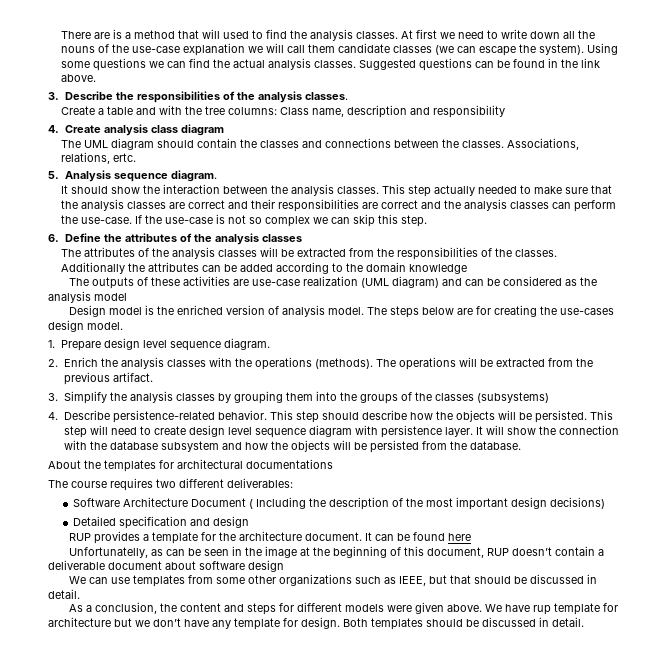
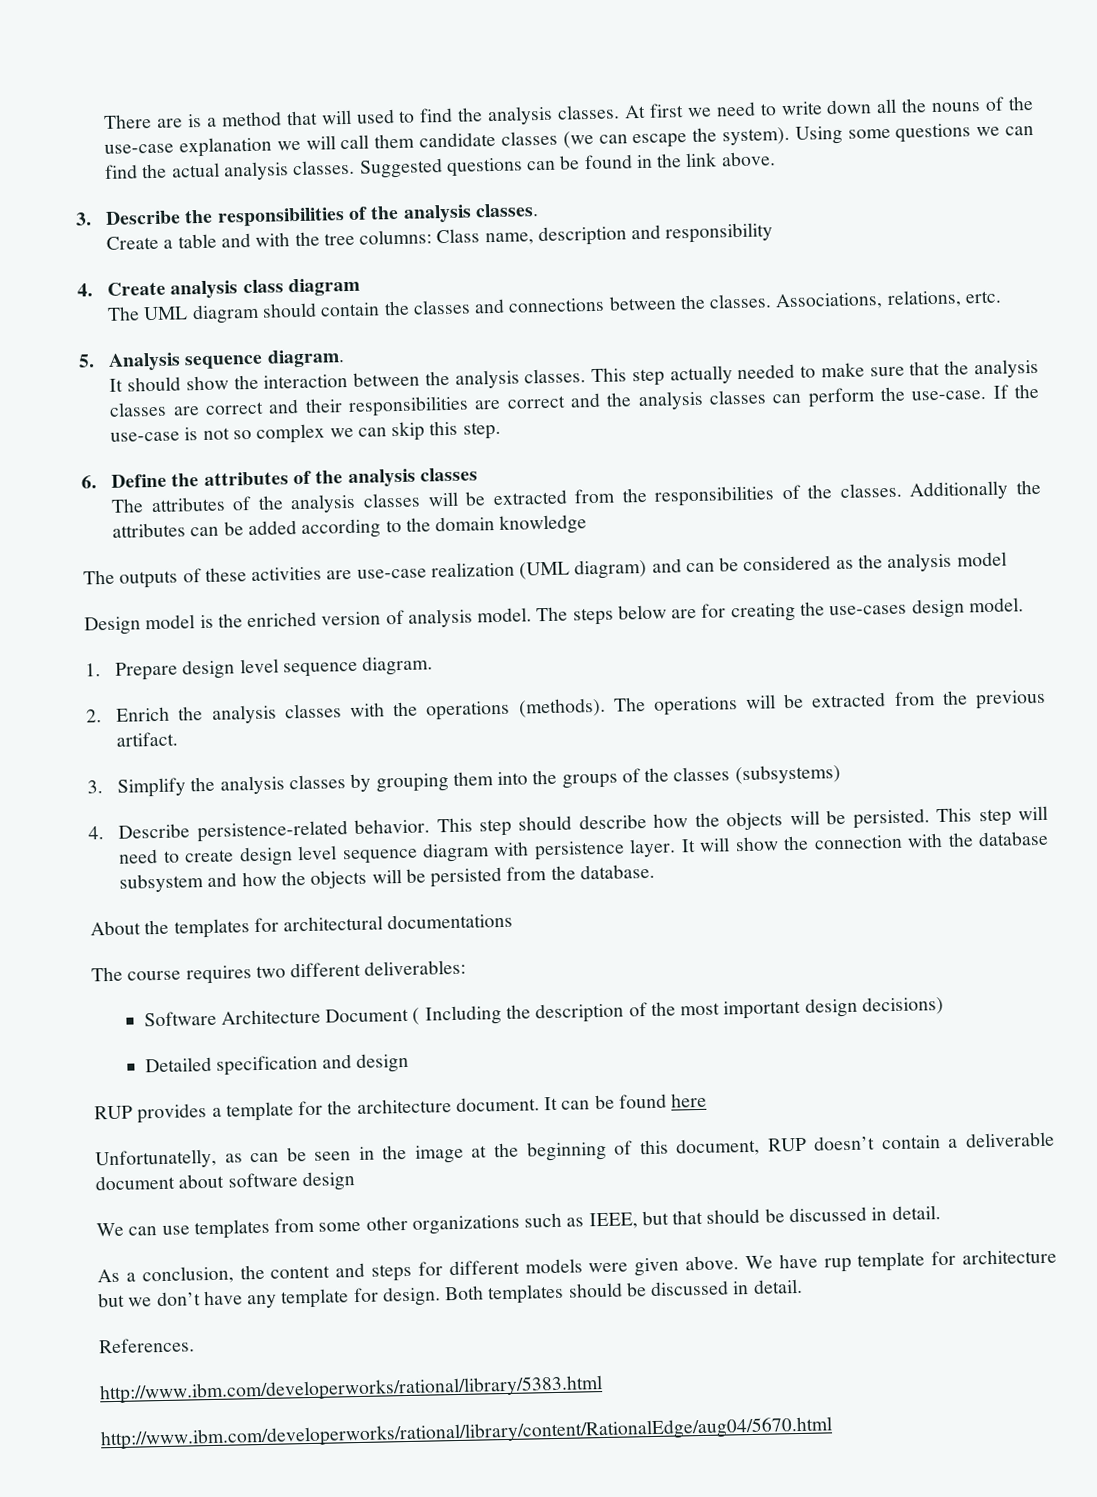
(584, 622) none -> [98,1337,195,1354] [99,1375,603,1405] [100,1416,833,1451] // References. // http://www.ibm.com/developerworks/rational/library/5383.html // http://www.ibm.com/developerworks/rational/library/content/RationalEdge/aug04/5670.html

